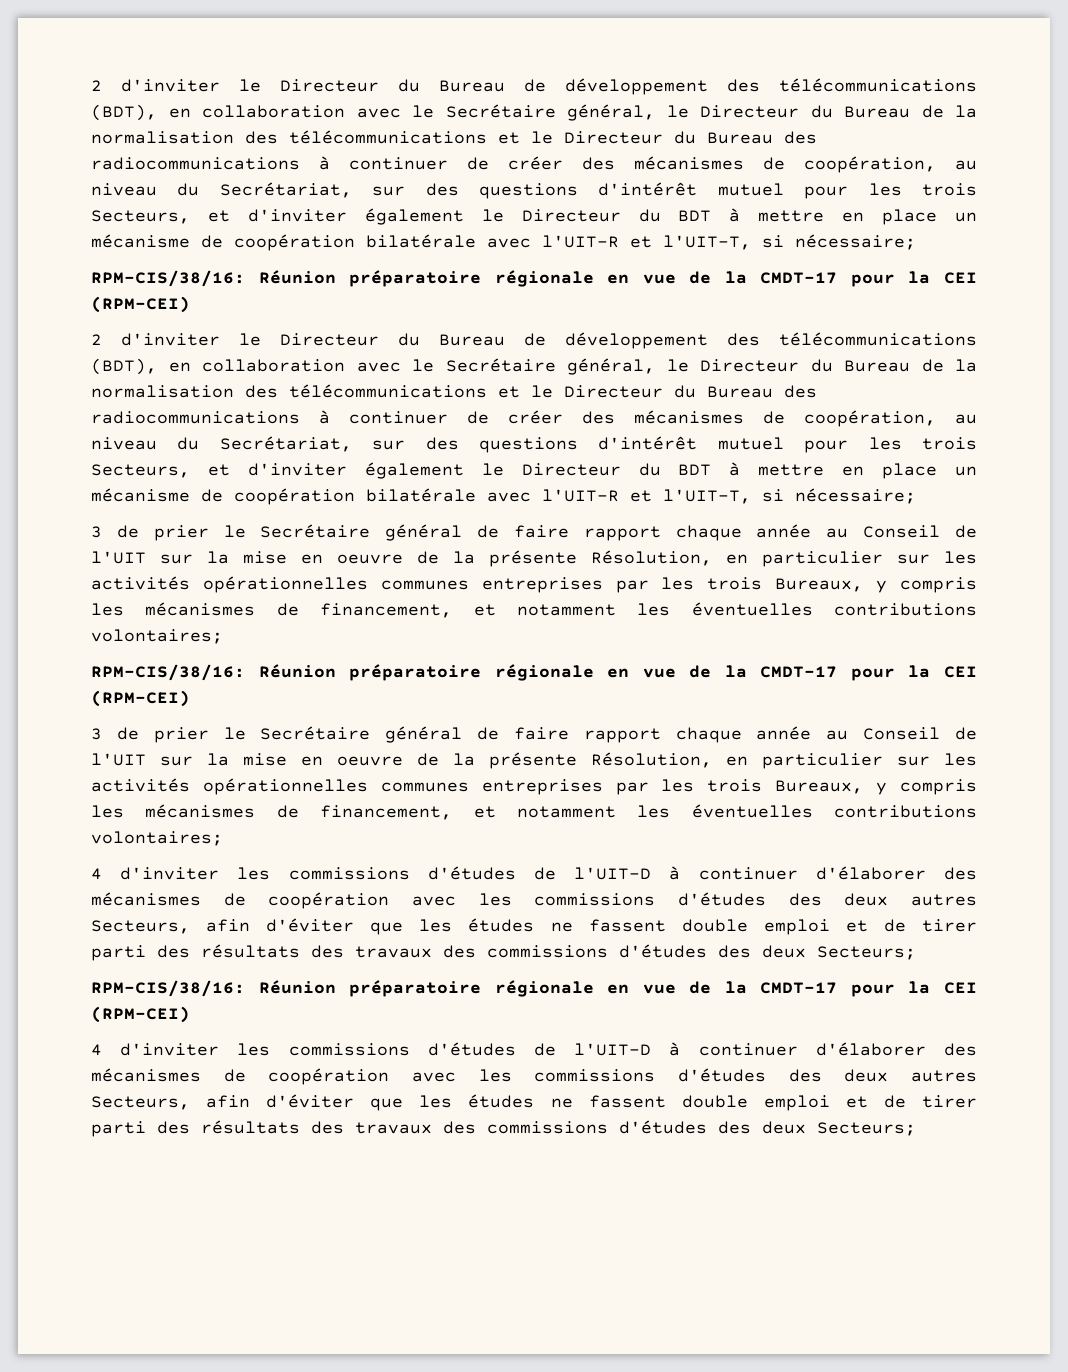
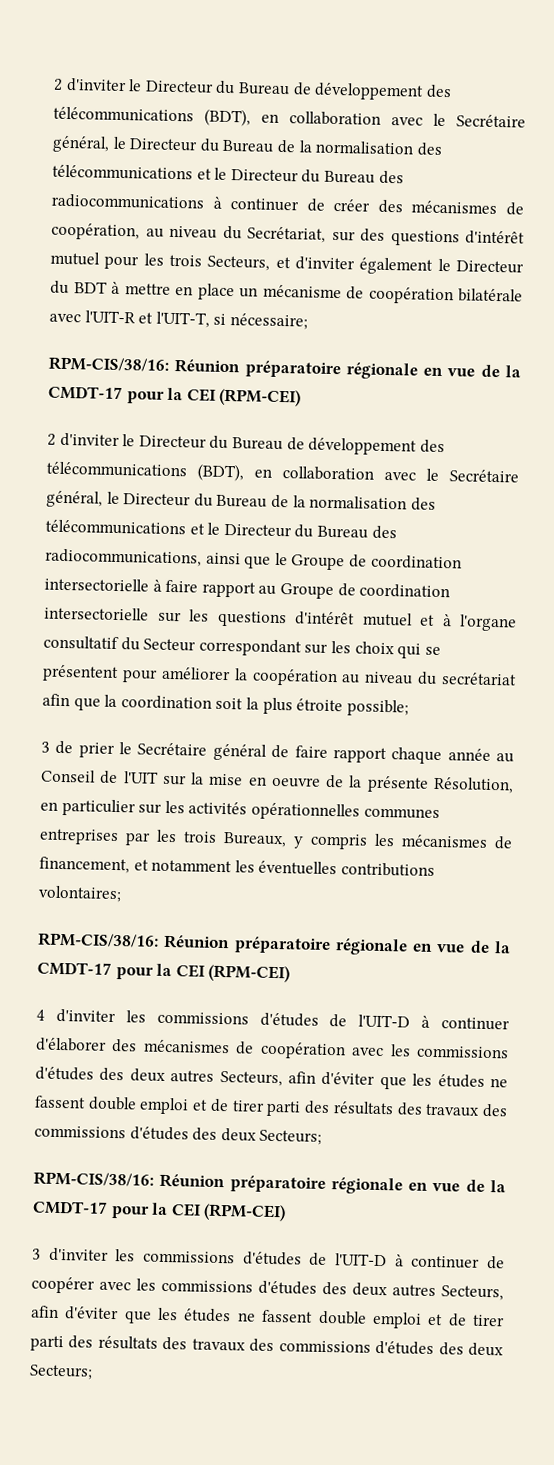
[91,410,977,427] [91,436,977,453] [91,462,977,479] [91,488,916,505] radiocommunications à continuer de créer des mécanismes de coopération, au niveau du Secrétariat, sur des questions d'intérêt mutuel pour les trois Secteurs, et d'inviter également le Directeur du BDT à mettre en place un mécanisme de coopération bilatérale avec l'UIT-R et l'UIT-T, si nécessaire; -> [45,548,462,571] [44,577,451,600] [44,606,517,632] [43,635,441,659] [42,664,517,687] [42,693,409,717] radiocommunications, ainsi que le Groupe de coordination intersectorielle à faire rapport au Groupe de coordination intersectorielle sur les questions d'intérêt mutuel et à l'organe consultatif du Secteur correspondant sur les choix qui se présentent pour améliorer la coopération au niveau du secrétariat afin que la coordination soit la plus étroite possible;
[91,726,977,743] [91,752,977,769] [91,778,978,795] [91,804,977,820] [91,831,223,846] // 3 de prier le Secrétaire général de faire rapport chaque année au Conseil de l'UIT sur la mise en oeuvre de la présente Résolution, en particulier sur les activités opérationnelles communes entreprises par les trois Bureaux, y compris les mécanismes de financement, et notamment les éventuelles contributions volontaires; -> (291, 973) none
[91,1042,978,1056] [91,1068,390,1085] 4 d'inviter les commissions d'études de l'UIT-D à continuer d'élaborer des mécanismes de coopération -> [32,1247,506,1270] [31,1276,95,1294] 3 d'inviter les commissions d'études de l'UIT-D à continuer de coopérer

